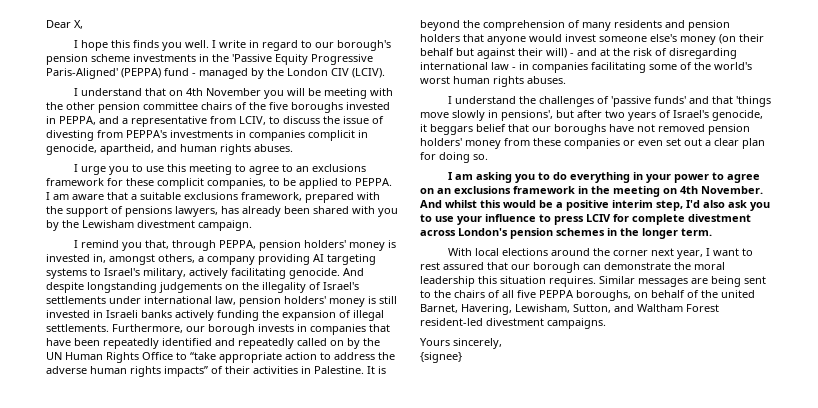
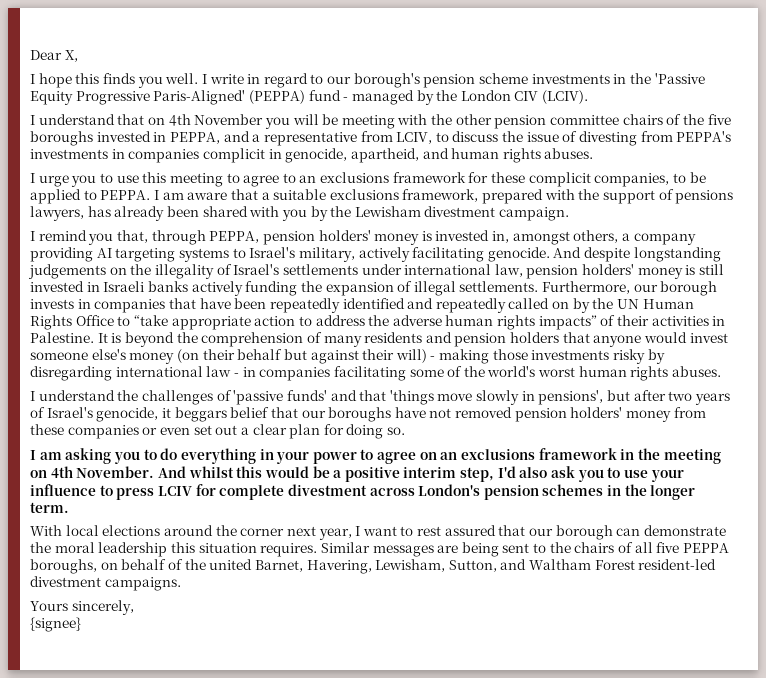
[577,48,667,56] and at the risk of -> [439,349,665,364] making those investments risky by

